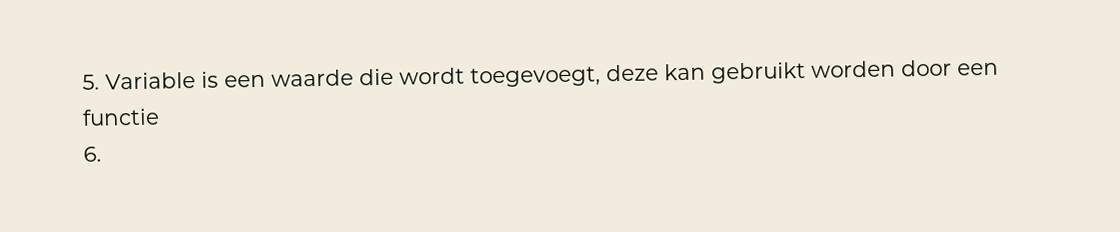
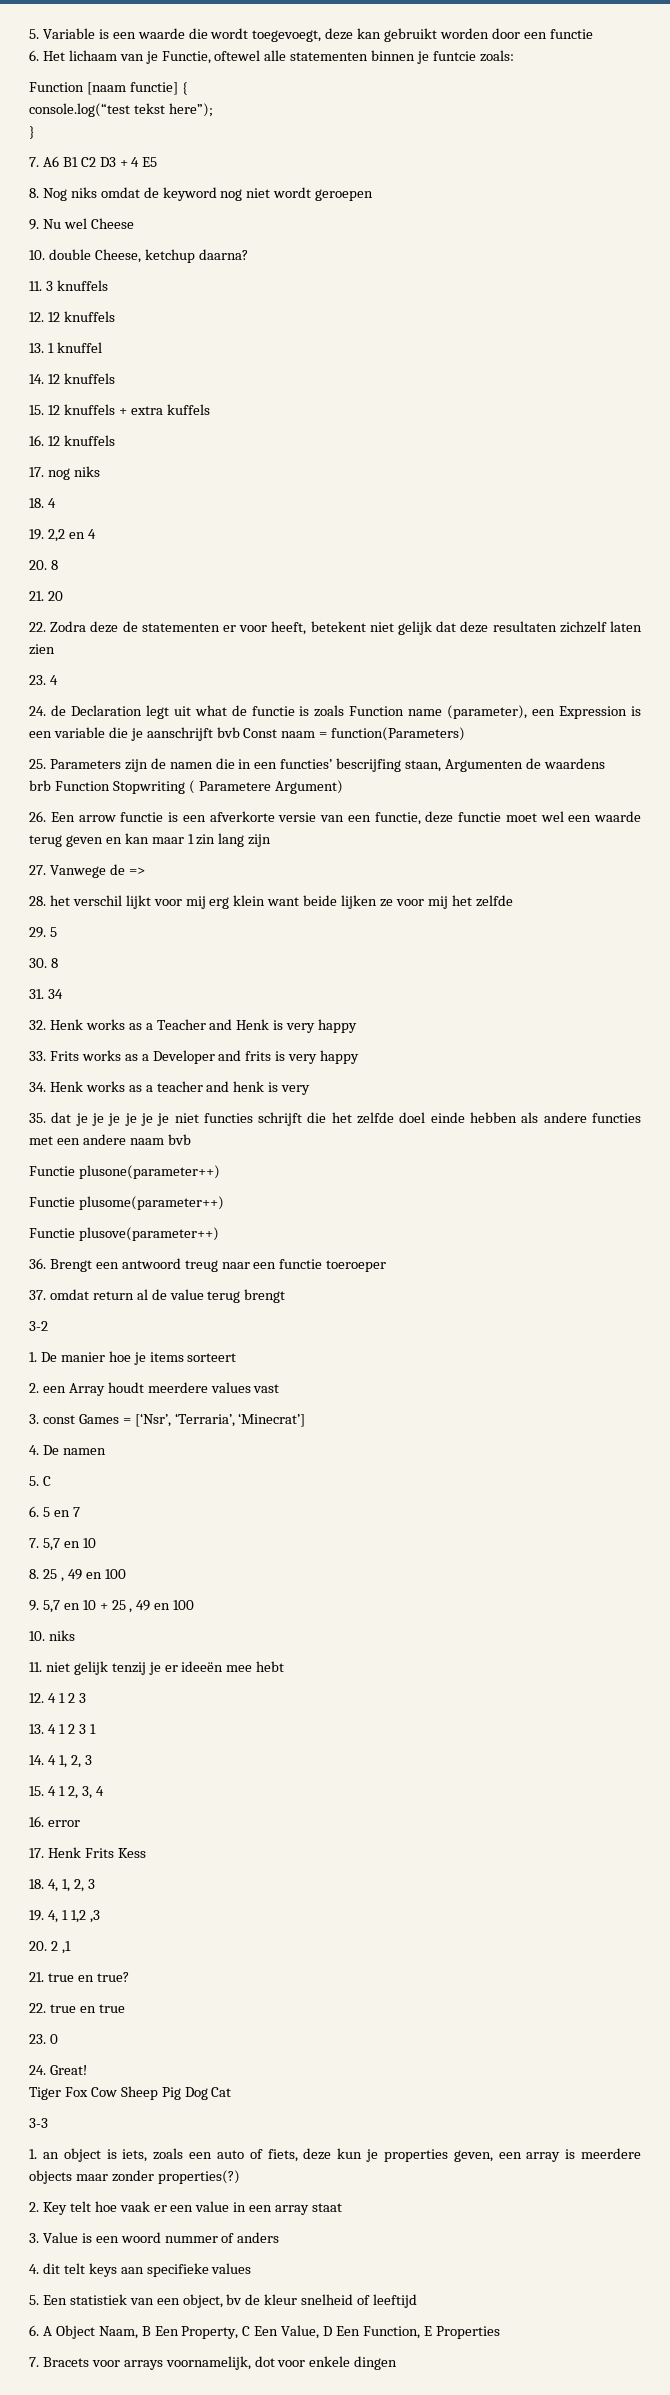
(102, 154) none -> [42,50,514,64] [29,82,188,95] [29,103,213,117] [29,126,35,139] [29,156,158,167] [29,187,374,201] [29,218,134,230] [29,249,248,263] [29,280,108,291] [29,311,115,322] [29,342,102,353] [29,373,115,384] [29,404,210,415] [29,435,115,446] [29,466,100,480] [29,498,56,508] [29,529,96,542] [29,560,58,570] [29,591,63,601] [29,621,642,635] [29,644,55,655] [29,675,58,685] [29,705,641,719] [29,727,466,741] [29,758,605,772] [29,780,343,794] [29,811,641,825] [29,833,272,847] [29,864,145,878] [29,895,513,909] [29,927,57,938] [29,958,58,968] [29,989,63,999] [29,1019,358,1033] [29,1050,360,1064] [29,1081,311,1095] [29,1112,641,1126] [29,1134,191,1145] [29,1165,220,1179] [29,1196,224,1210] [29,1227,219,1241] [29,1258,387,1272] [29,1289,286,1303] [29,1321,48,1331] [29,1351,237,1365] [29,1382,280,1396] [29,1413,306,1427] [29,1445,106,1455] [29,1476,51,1486] [29,1506,80,1517] [29,1538,96,1551] [29,1569,126,1582] [29,1600,195,1613] [29,1630,75,1641] [29,1661,285,1675] [29,1693,86,1703] [29,1724,96,1734] [29,1755,92,1768] [29,1786,104,1799] [29,1816,80,1827] [29,1847,146,1858] [29,1879,95,1892] [29,1910,100,1923] [29,1941,71,1954] [29,1972,129,1982] [29,2003,125,2013] [29,2034,58,2044] [29,2065,87,2075] [29,2086,232,2100] [29,2118,48,2128] [29,2148,641,2162] [29,2170,240,2184] [29,2201,343,2215] [29,2232,280,2243] [29,2263,252,2277] [29,2294,418,2308] [29,2325,500,2339] [29,2356,398,2370] Het lichaam van je Functie, oftewel alle statementen binnen je funtcie zoals: // Function [naam functie] { // console.log(“test tekst here”); // } // 7. A6 B1 C2 D3 + 4 E5 // 8. Nog niks omdat de keyword nog niet wordt geroepen // 9. Nu wel Cheese // 10. double Cheese, ketchup daarna? // 11. 3 knuffels // 12. 12 knuffels // 13. 1 knuffel // 14. 12 knuffels // 15. 12 knuffels + extra kuffels // 16. 12 knuffels // 17. nog niks // 18. 4 // 19. 2,2 en 4 // 20. 8 // 21. 20 // 22. Zodra deze de statementen er voor heeft, betekent niet gelijk dat deze resultaten zichzelf laten zien // 23. 4 // 24. de Declaration legt uit what de functie is zoals Function name (parameter), een Expression is een variable die je aanschrijft bvb Const naam = function(Parameters) // 25. Parameters zijn de namen die in een functies’ bescrijfing staan, Argumenten de waardens // brb Function Stopwriting ( Parametere Argument) // 26. Een arrow functie is een afverkorte versie van een functie, deze functie moet wel een waarde terug geven en kan maar 1 zin lang zijn // 27. Vanwege de => // 28. het verschil lijkt voor mij erg klein want beide lijken ze voor mij het zelfde // 29. 5 // 30. 8 // 31. 34 // 32. Henk works as a Teacher and Henk is very happy // 33. Frits works as a Developer and frits is very happy // 34. Henk works as a teacher and henk is very // 35. dat je je je je je je niet functies schrijft die het zelfde doel einde hebben als andere functies met een andere naam bvb // Functie plusone(parameter++) // Functie plusome(parameter++) // Functie plusove(parameter++) // 36. Brengt een antwoord treug naar een functie toeroeper // 37. omdat return al de value terug brengt // 3-2 // 1. De manier hoe je items sorteert // 2. een Array houdt meerdere values vast // 3. const Games = [‘Nsr’, ‘Terraria’, ‘Minecrat’] // 4. De namen // 5. C // 6. 5 en 7 // 7. 5,7 en 10 // 8. 25 , 49 en 100 // 9. 5,7 en 10 + 25 , 49 en 100 // 10. niks // 11. niet gelijk tenzij je er ideeën mee hebt // 12. 4 1 2 3 // 13. 4 1 2 3 1 // 14. 4 1, 2, 3 // 15. 4 1 2, 3, 4 // 16. error // 17. Henk Frits Kess // 18. 4, 1, 2, 3 // 19. 4, 1 1,2 ,3 // 20. 2 ,1 // 21. true en true? // 22. true en true // 23. 0 // 24. Great! // Tiger Fox Cow Sheep Pig Dog Cat // 3-3 // 1. an object is iets, zoals een auto of fiets, deze kun je properties geven, een array is meerdere objects maar zonder properties(?) // 2. Key telt hoe vaak er een value in een array staat // 3. Value is een woord nummer of anders // 4. dit telt keys aan specifieke values // 5. Een statistiek van een object, bv de kleur snelheid of leeftijd // 6. A Object Naam, B Een Property, C Een Value, D Een Function, E Properties // 7. Bracets voor arrays voornamelijk, dot voor enkele dingen

